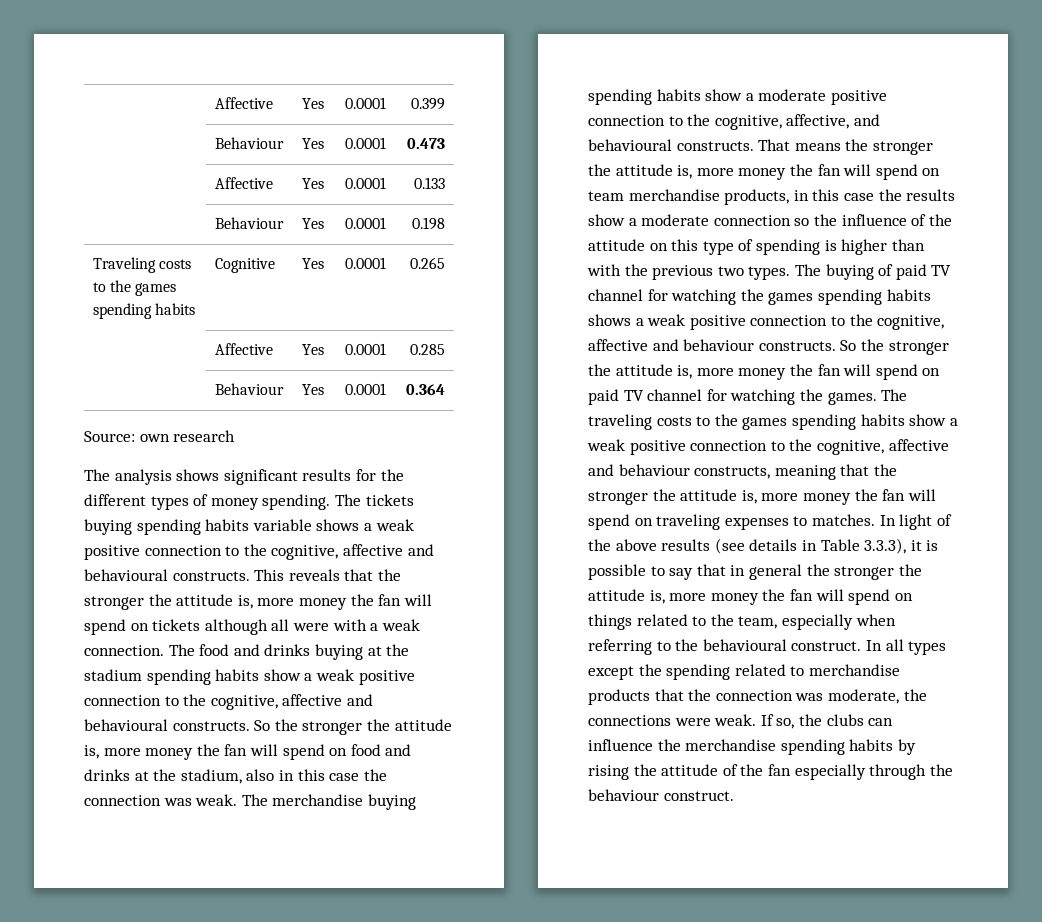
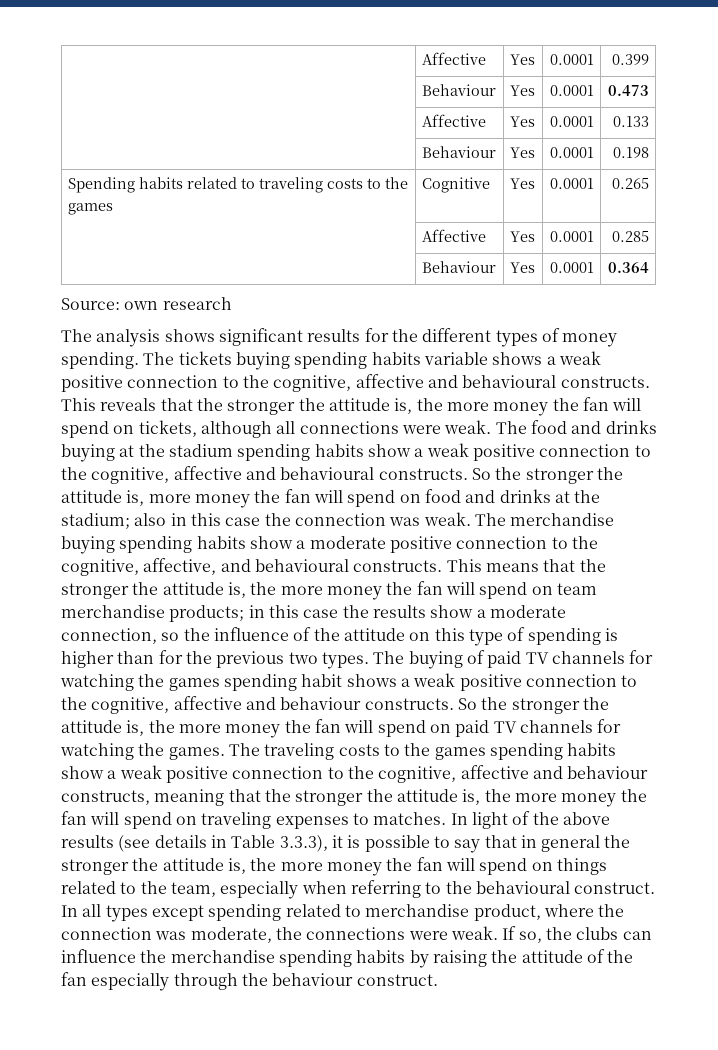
[93,257,192,273] [93,280,177,296] [93,303,196,319] Traveling costs to the games spending habits -> [67,177,408,193] [67,203,113,215] Spending habits related to traveling costs to the games
[257,594,432,610] [84,619,201,635] more money the fan will spend on tickets -> [416,397,642,416] [61,420,197,438] the more money the fan will spend on tickets,
[292,619,420,631] [84,645,164,656] were with a weak connection. -> [299,420,492,434] connections were weak.
[180,769,242,784] stadium, -> [61,513,130,529] stadium;
[758,139,933,155] [588,164,693,179] That means the stronger the attitude is, -> [446,559,606,572] [61,582,277,599] This means that the stronger the attitude is, the
[724,189,790,205] products, -> [169,605,245,622] products;
[713,215,791,226] connection -> [61,628,157,644] connection,
[587,264,621,276] with -> [158,650,183,664] for
[588,289,643,301] channel -> [551,651,625,664] channels
[886,289,931,301] habits -> [301,674,343,687] habit
(693, 372) none -> [148,720,175,733] the
[647,389,703,401] channel -> [519,720,593,733] channels
(757, 497) none -> [484,789,511,802] the
(665, 597) none -> [250,858,277,871] the
[638,664,662,676] the -> (204, 913) none
[588,689,684,705] products that -> [473,904,594,921] product, where
[588,765,629,780] rising -> [432,950,487,967] raising

